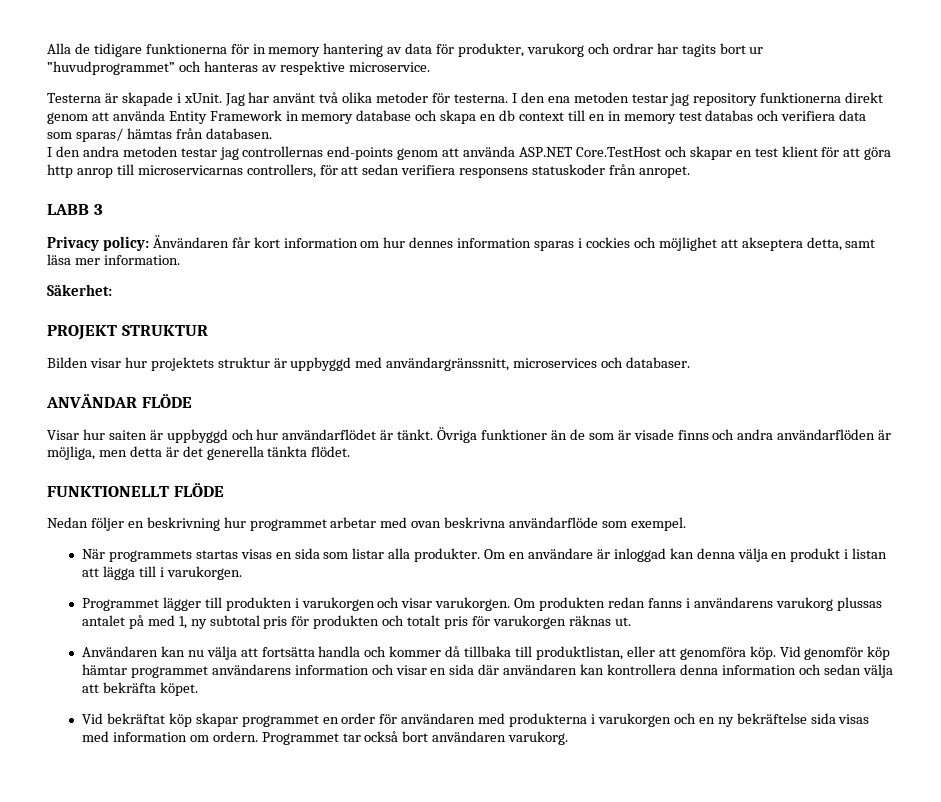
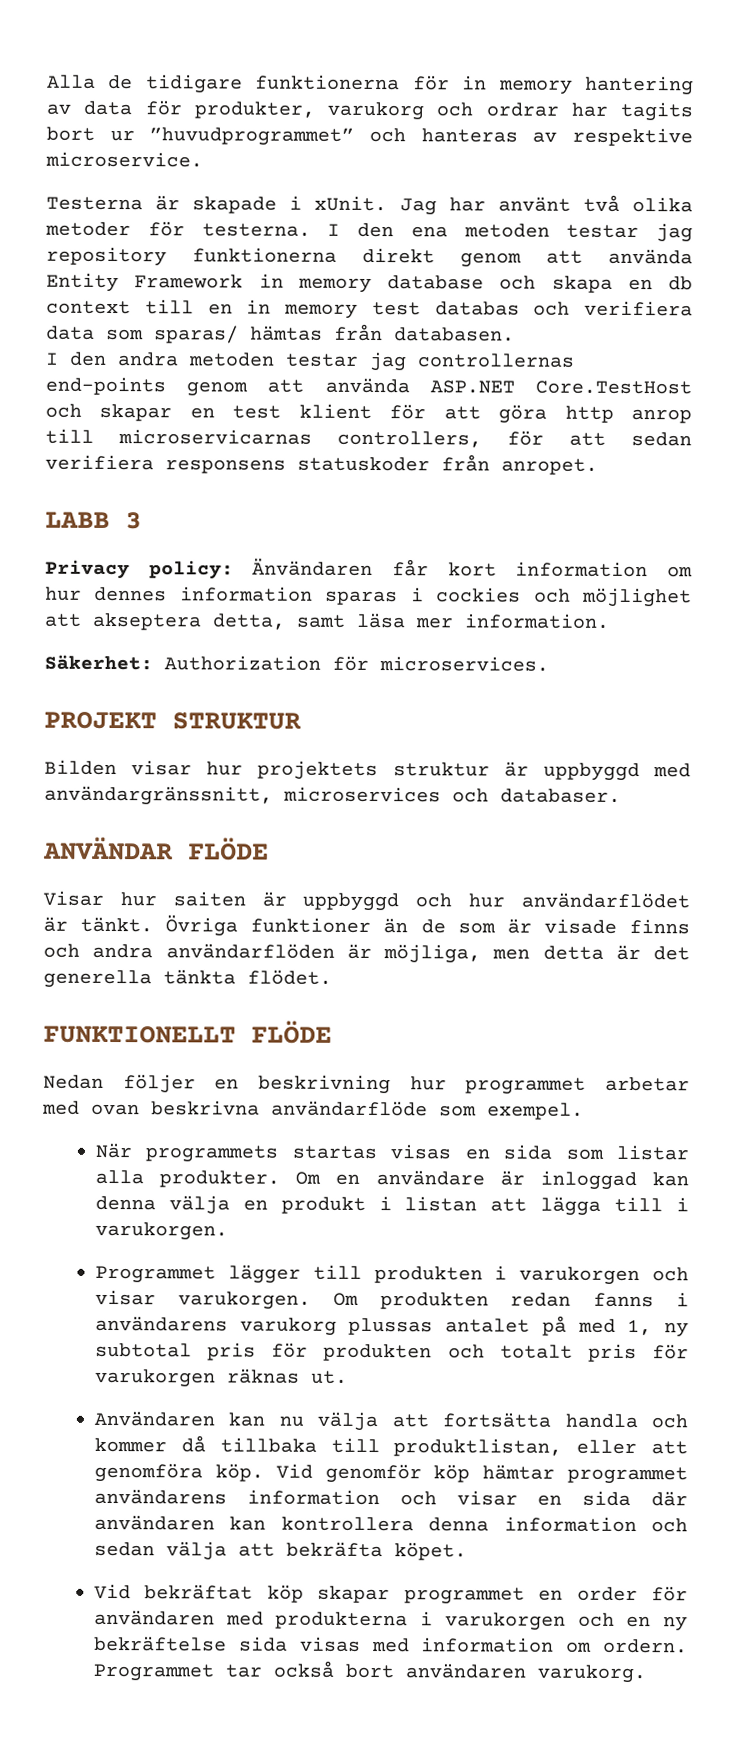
(112, 290) none -> [164,655,549,672] Authorization för microservices.

